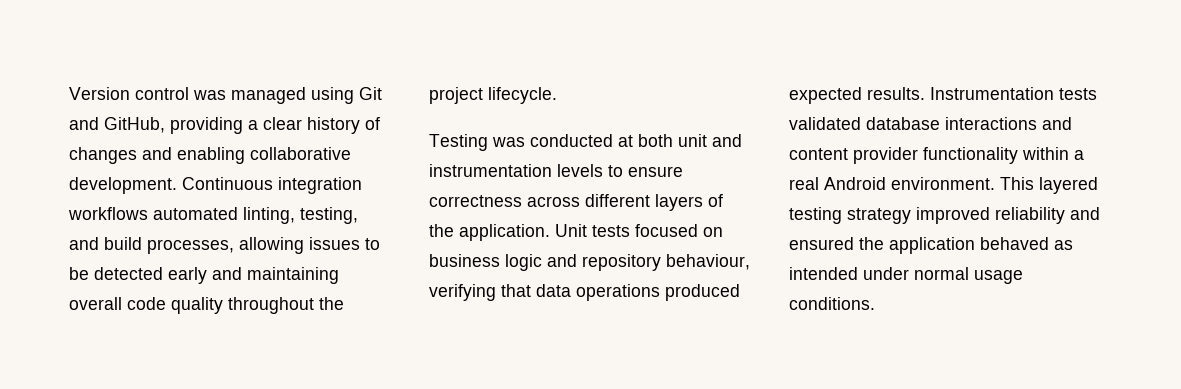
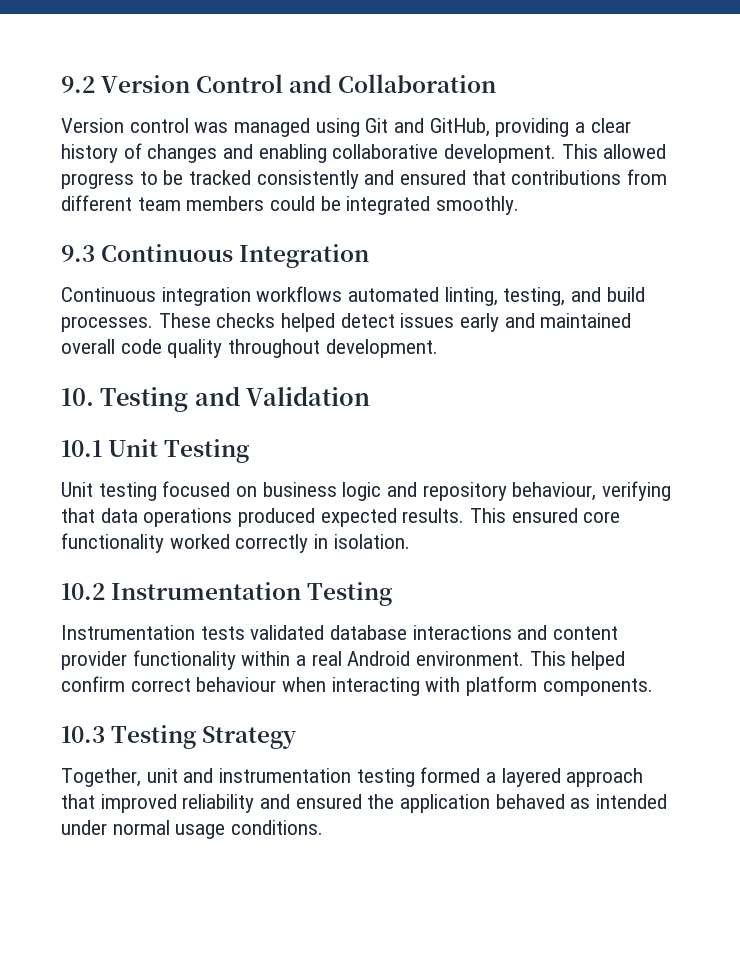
(69, 93) none -> [61,74,497,93] 9.2 Version Control and Collaboration //
(177, 185) none -> [561,144,667,159] [61,169,668,189] [61,195,520,215] [61,244,370,268] This allowed progress to be tracked consistently and ensured that contributions from different team members could be integrated smoothly. // 9.3 Continuous Integration //
[147,237,380,254] [69,267,163,280] processes, allowing issues to be detected -> [61,313,455,332] processes. These checks helped detect issues
[247,267,339,284] maintaining -> [540,313,632,328] maintained
[319,297,344,310] [429,87,557,104] [429,134,742,151] [429,164,683,177] [429,194,723,211] [429,224,630,241] the project lifecycle. // Testing was conducted at both unit and instrumentation levels to ensure correctness across different layers of the application. Unit tests -> [325,339,438,358] [61,386,371,412] [61,439,250,463] [61,482,157,501] development. // 10. Testing and Validation // 10.1 Unit Testing // Unit testing
(925, 93) none -> [470,508,621,523] [61,533,410,553] [61,582,393,606] This ensured core functionality worked correctly in isolation. // 10.2 Instrumentation Testing //
[1039,177,1098,194] [789,207,911,224] layered testing strategy -> [571,651,626,670] [61,676,653,696] [61,725,298,749] [61,767,644,787] [61,794,95,809] helped confirm correct behaviour when interacting with platform components. // 10.3 Testing Strategy // Together, unit and instrumentation testing formed a layered approach that

